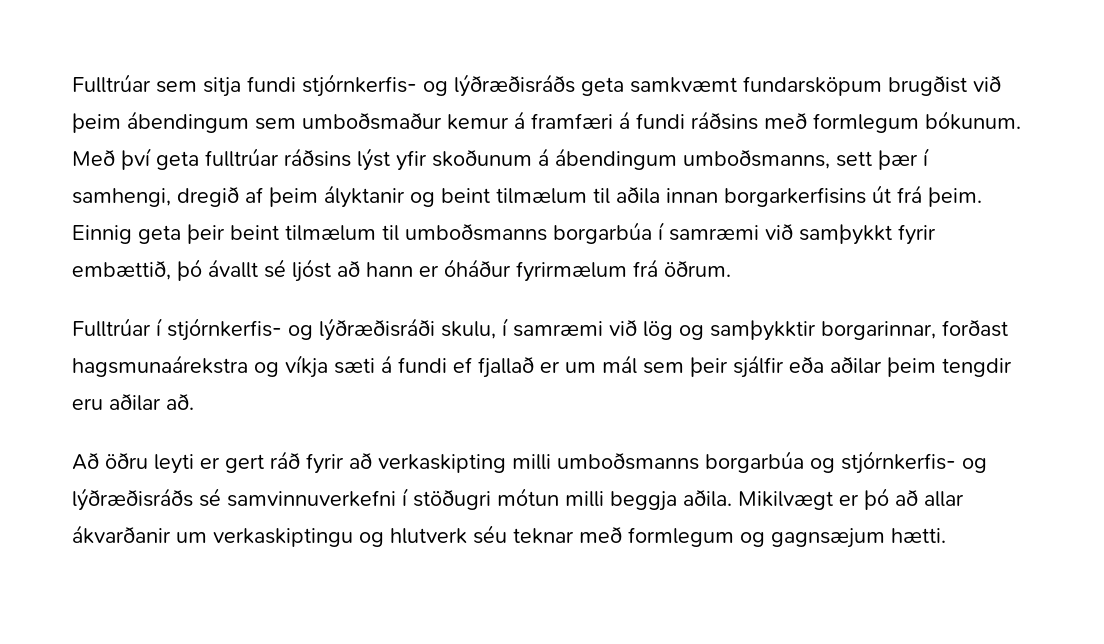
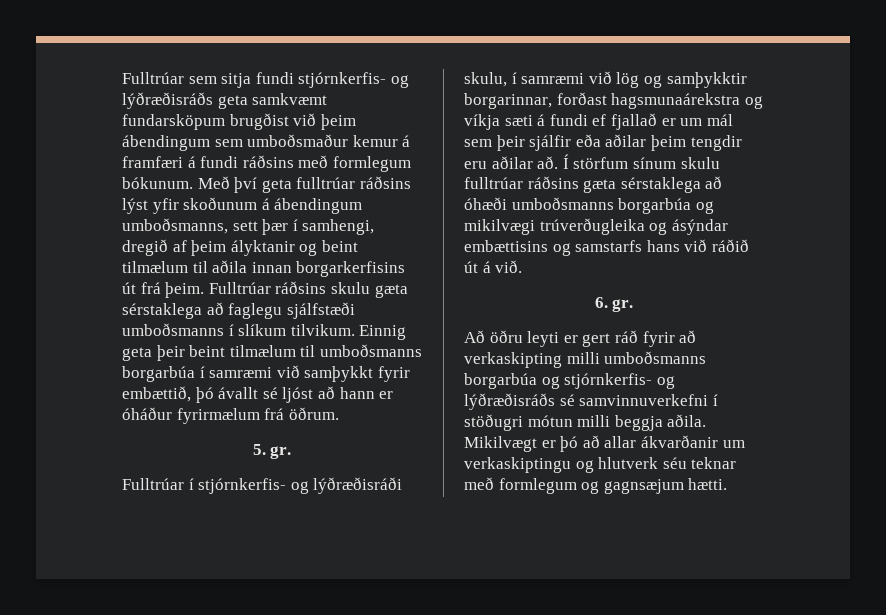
(982, 197) none -> [208,281,408,298] [122,302,355,319] [122,323,355,336] Fulltrúar ráðsins skulu gæta sérstaklega að faglegu sjálfstæði umboðsmanns í slíkum tilvikum.
(731, 269) none -> [252,444,292,459] // 5. gr.
(194, 402) none -> [562,154,720,169] [464,176,723,193] [464,197,714,214] [464,218,728,235] [464,239,749,256] [464,260,523,273] [594,297,634,312] Í störfum sínum skulu fulltrúar ráðsins gæta sérstaklega að óhæði umboðsmanns borgarbúa og mikilvægi trúverðugleika og ásýndar embættisins og samstarfs hans við ráðið út á við. // 6. gr.

